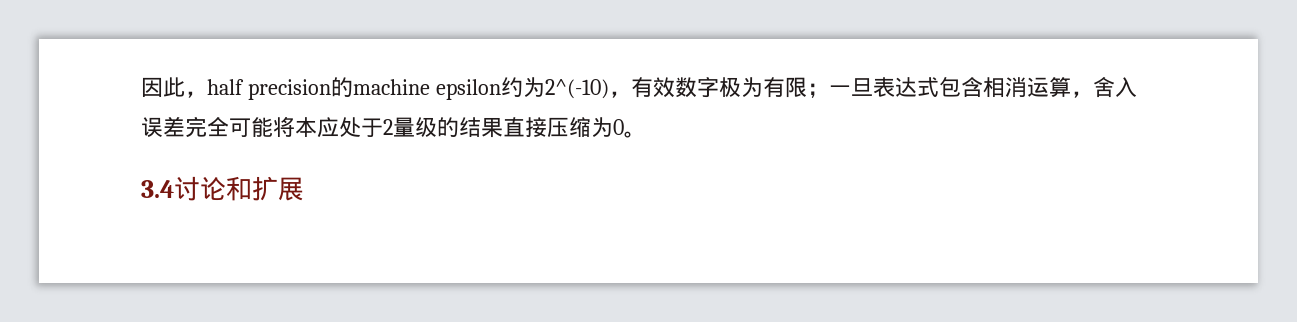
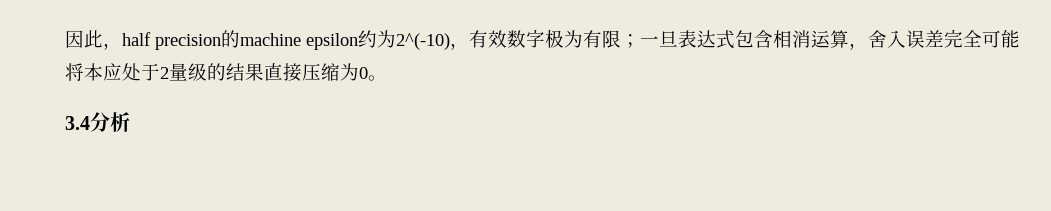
[174,176,304,201] 讨论和扩展 -> [90,112,130,132] 分析

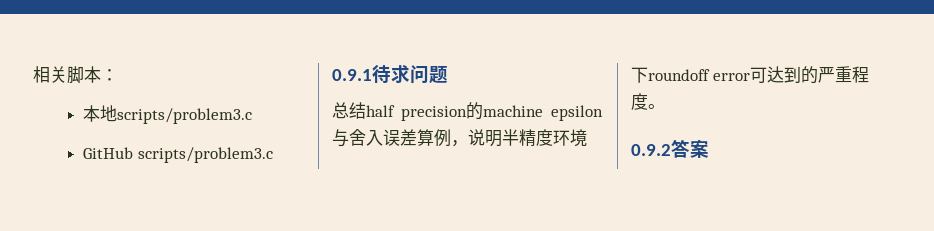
[65,30,122,50] 因此， -> [33,66,118,84] [83,105,253,124] [83,147,273,163] [332,64,448,84] [332,102,366,119] 相关脚本： // 本地scripts/problem3.c // GitHub scripts/problem3.c // 0.9.1待求问题 // 总结
[358,29,1020,50] [65,63,368,82] 约为2^(-10)，有效数字极为有限；一旦表达式包含相消运算，舍入误差完全可能将本应处于2量级的结果直接压缩为0 -> [332,129,587,147] [631,66,869,84] [631,93,648,110] 与舍入误差算例，说明半精度环境下roundoff error可达到的严重程度
[65,112,130,132] 3.4分析 -> [631,139,709,158] 0.9.2答案

